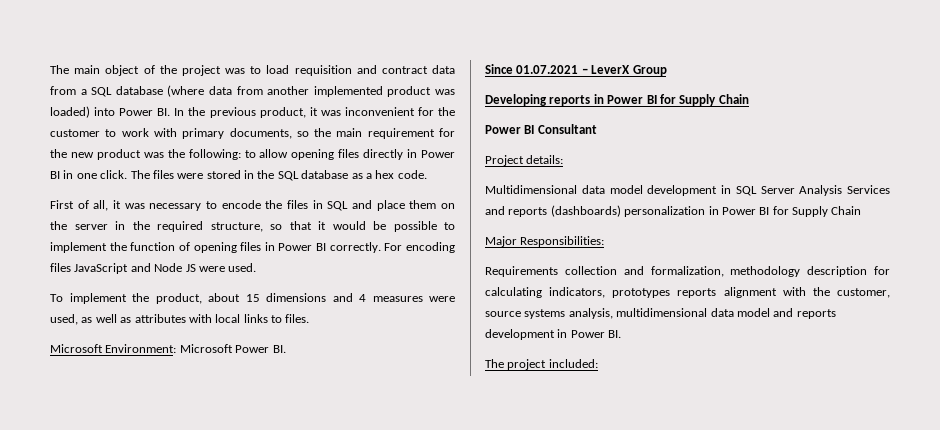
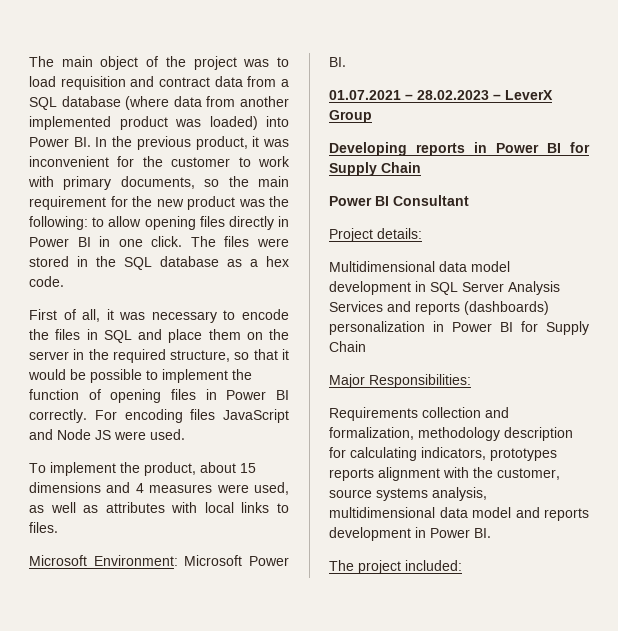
[485,64,513,74] Since -> (346, 62) none
(588, 71) none -> [417,90,501,100] 28.02.2023 –

